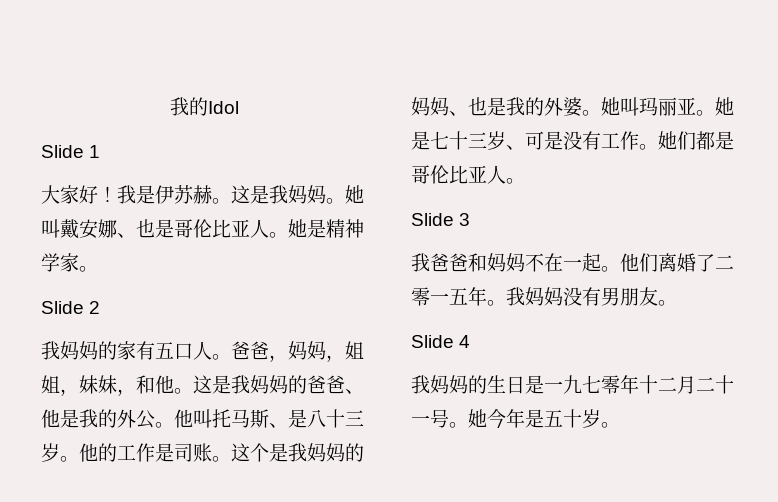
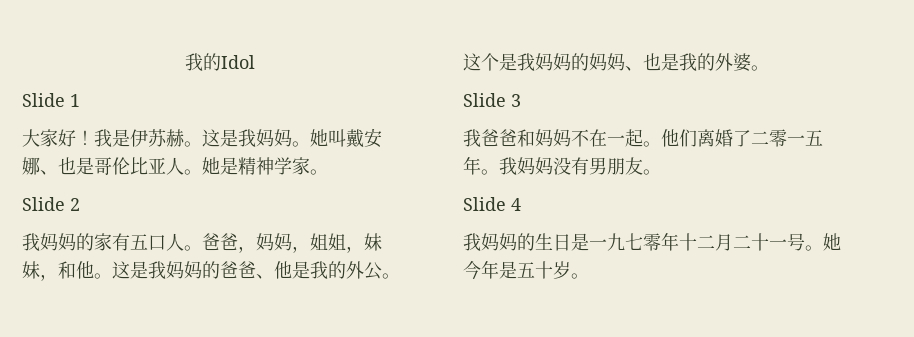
[174,409,364,428] [41,443,231,462] 他叫托马斯、是八十三岁。他的工作是司账。 -> (400, 276) none
[601,97,734,116] [411,131,734,150] [411,165,525,184] 她叫玛丽亚。她是七十三岁、可是没有工作。她们都是哥伦比亚人。 -> (769, 68) none

